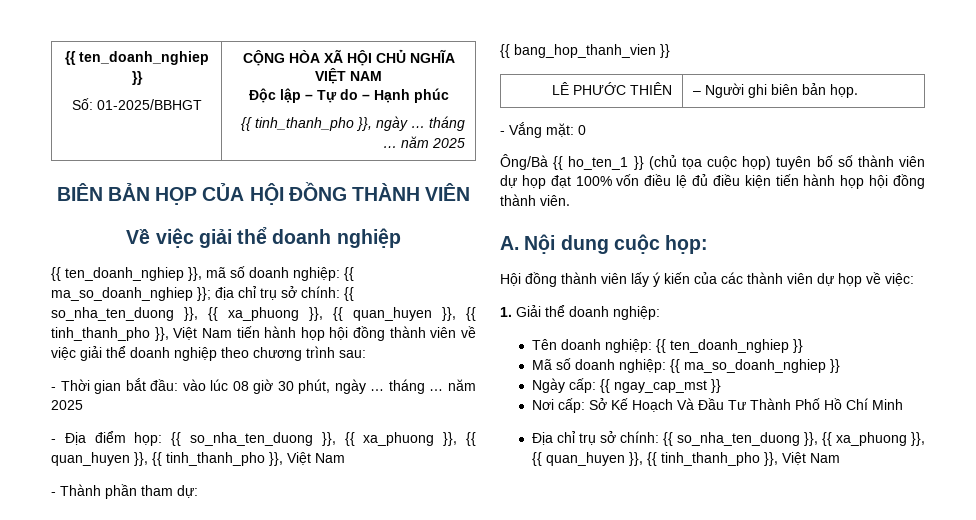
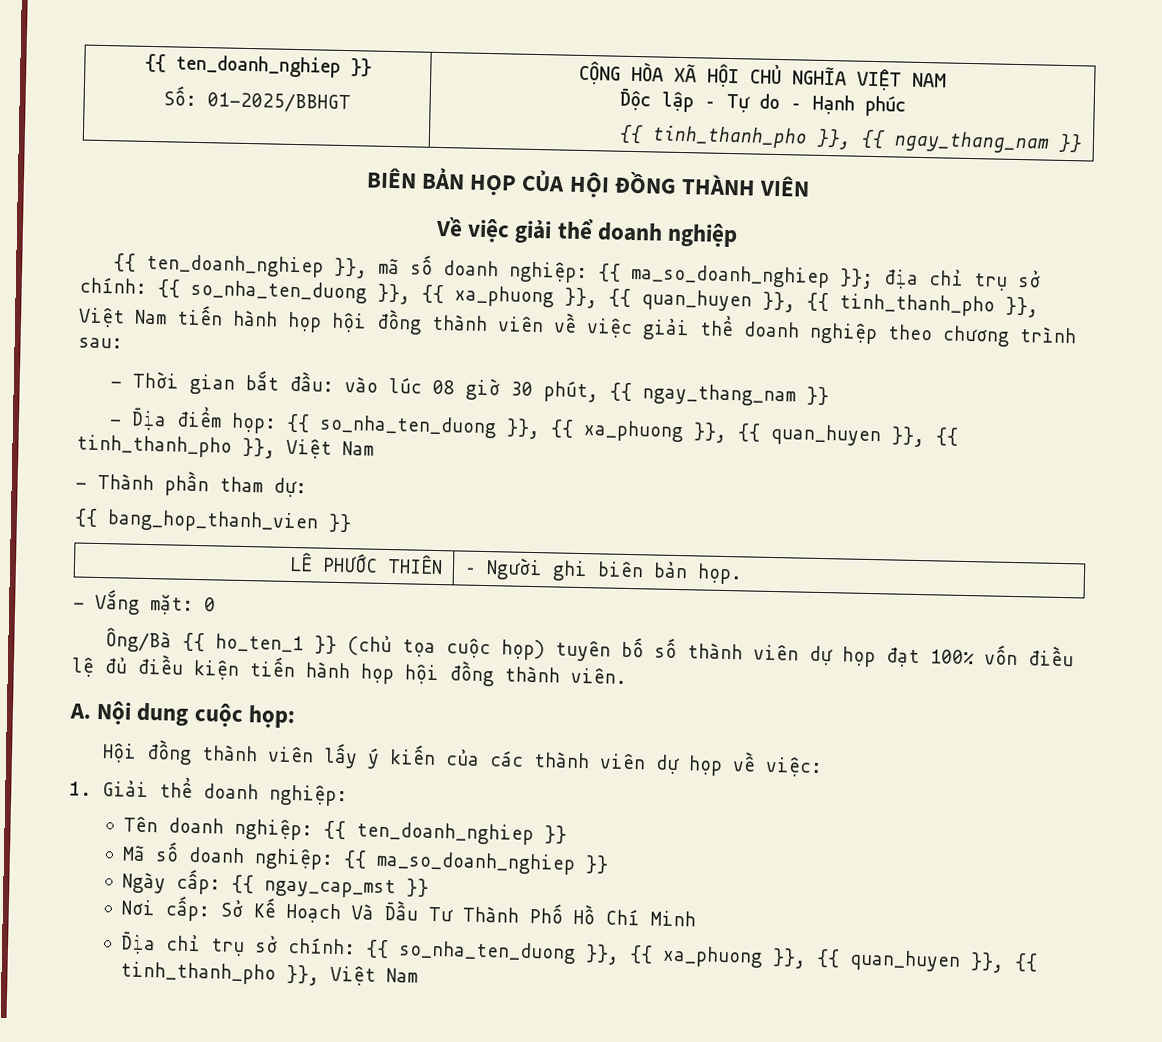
[375,116,465,131] [382,136,465,148] ngày … tháng … năm 2025 -> [861,129,1084,154] {{ ngay_thang_nam }}
[334,379,477,394] [51,400,83,410] ngày … tháng … năm 2025 -> [608,382,829,407] {{ ngay_thang_nam }}

